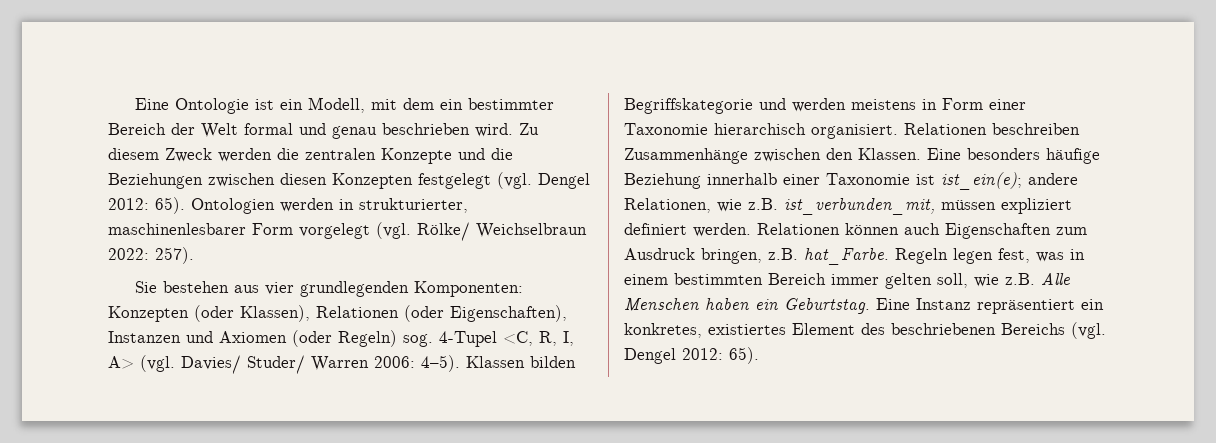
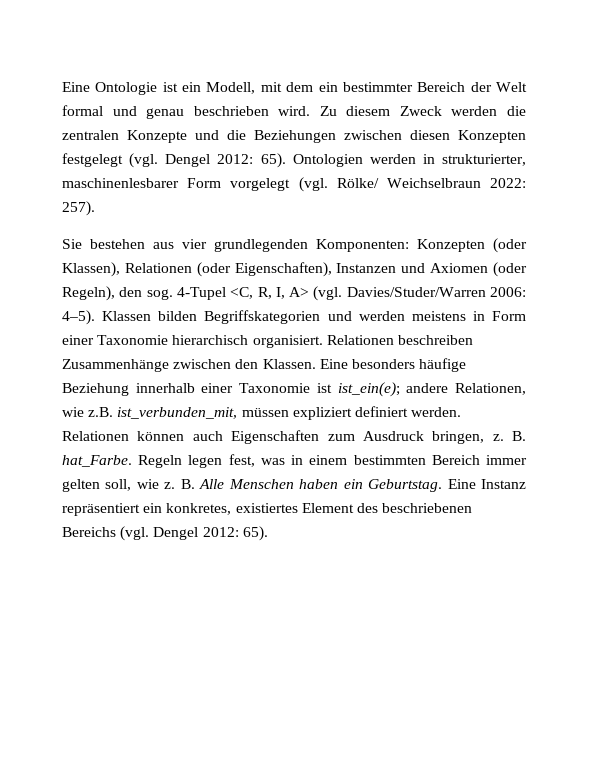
[338,330,397,347] Regeln) -> [62,286,143,301] Regeln), den
[181,355,369,374] Davies/ Studer/ Warren -> [346,287,486,297] Davies/Studer/Warren
[624,98,753,114] Begriffskategorie -> [204,310,321,324] Begriffskategorien
[768,248,798,260] z.B. -> [492,431,526,441] z. B.
[1005,273,1035,285] z.B. -> [164,479,195,489] z. B.

